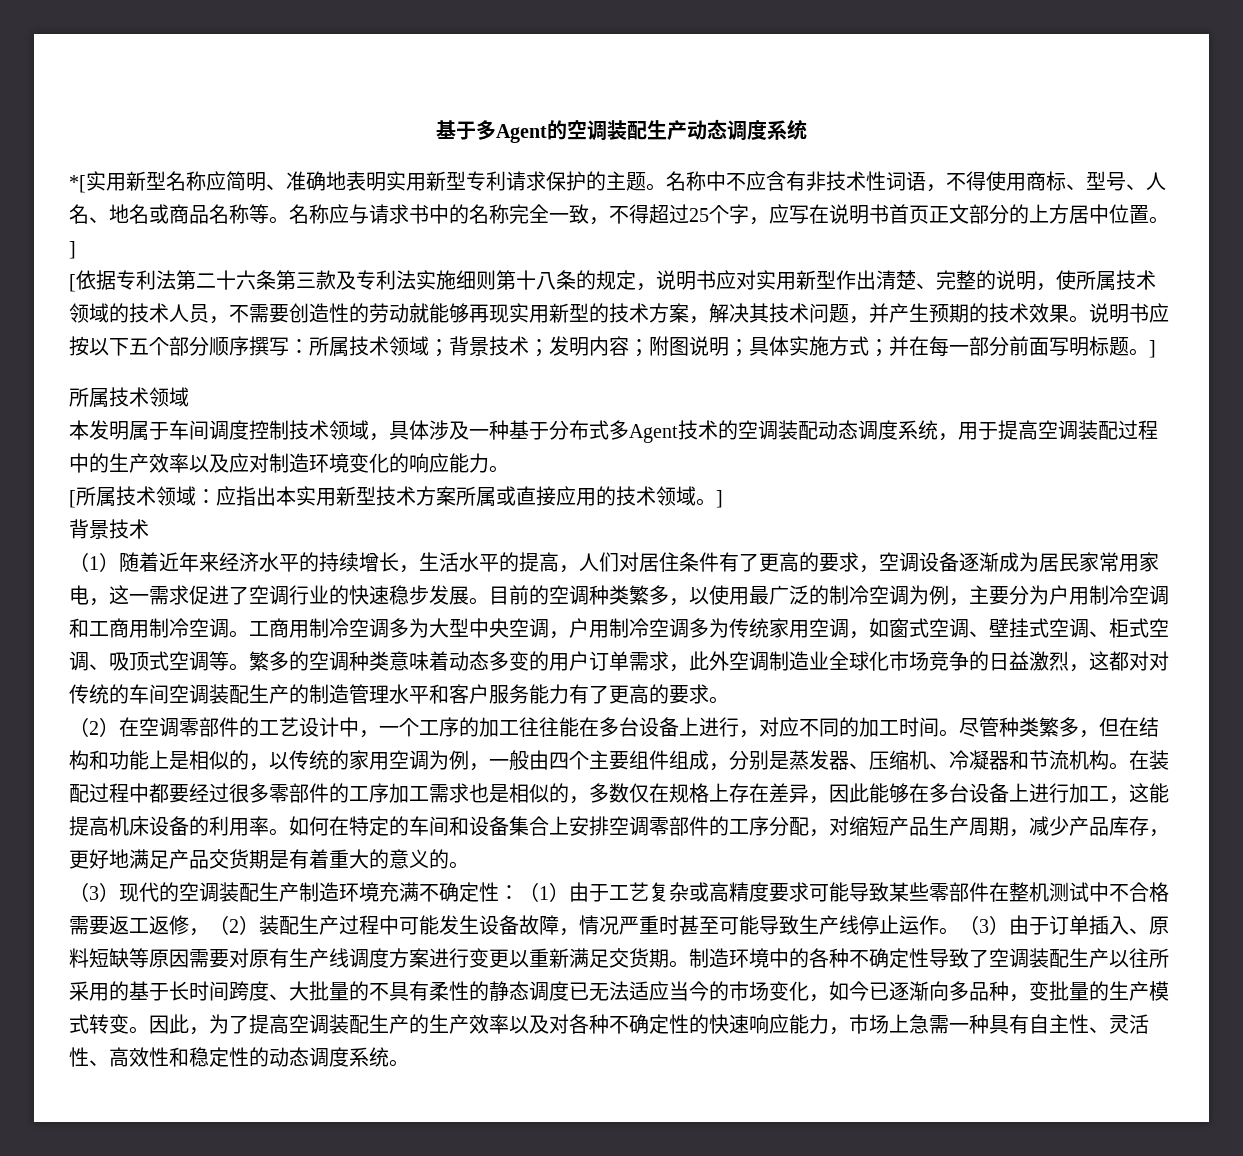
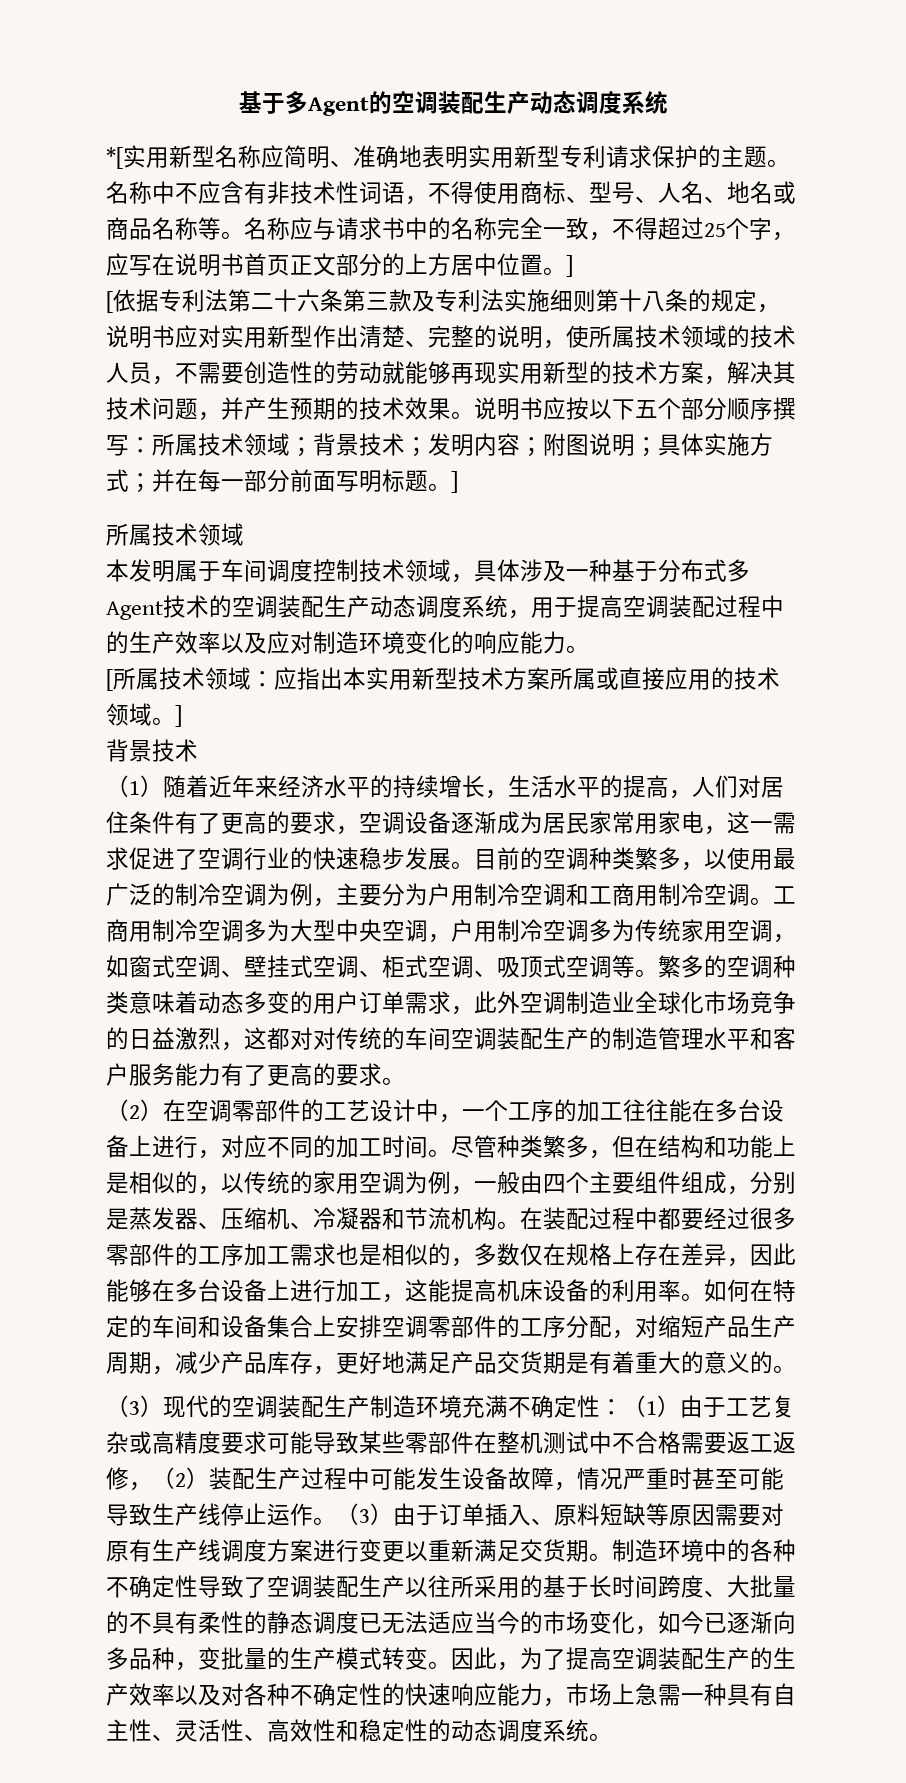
(818, 430) none -> [324,595,370,618] 生产

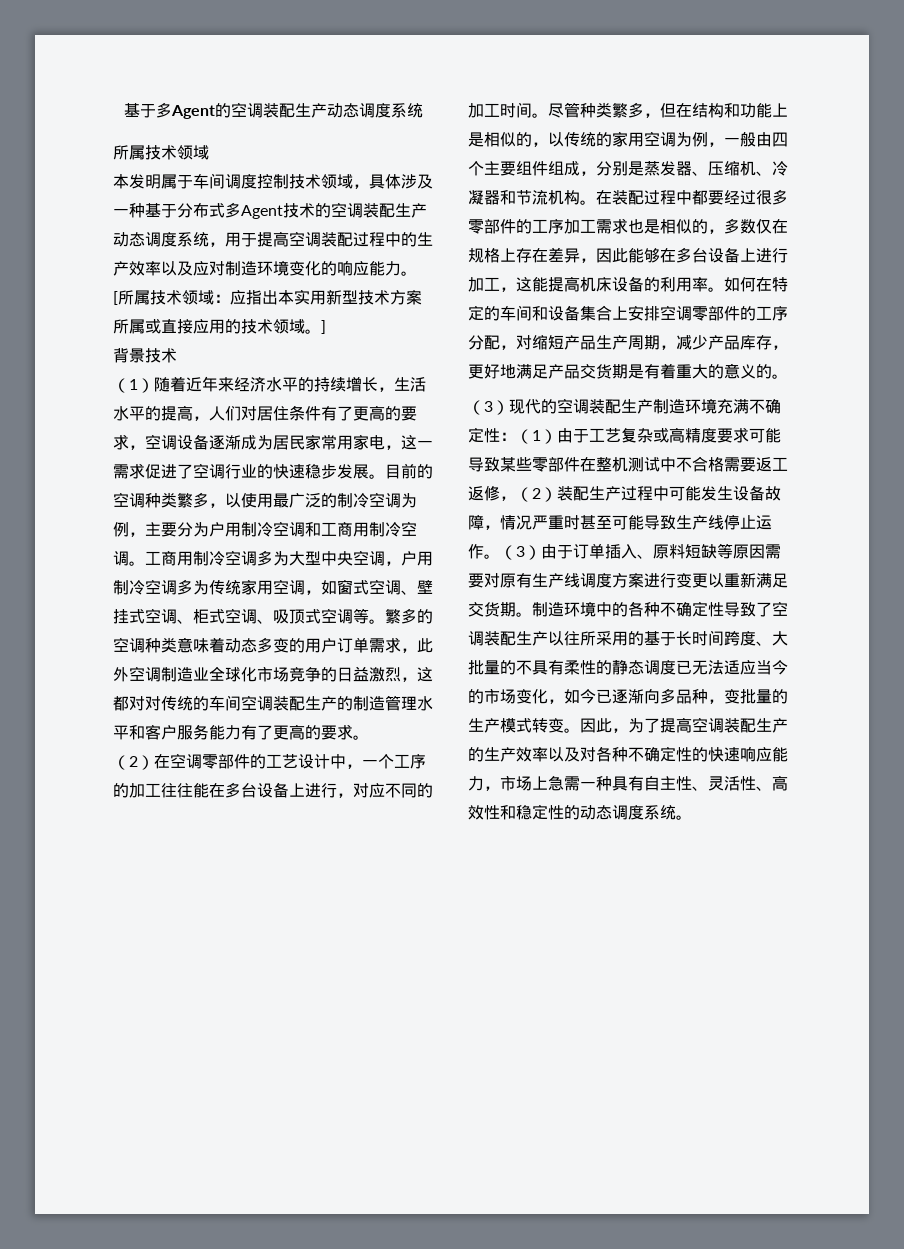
[106,145,790,169] [106,181,796,205] [106,217,795,241] [106,253,573,277] [106,289,780,313] [106,325,796,349] [106,361,796,385] [106,397,796,421] [106,433,773,457] [106,469,458,493] // *[实用新型名称应简明、准确地表明实用新型专利请求保护的主题。名称中不应含有非技术性词语，不得使用商标、型号、人名、地名或商品名称等。名称应与请求书中的名称完全一致，不得超过25个字，应写在说明书首页正文部分的上方居中位置。] // [依据专利法第二十六条第三款及专利法实施细则第十八条的规定，说明书应对实用新型作出清楚、完整的说明，使所属技术领域的技术人员，不需要创造性的劳动就能够再现实用新型的技术方案，解决其技术问题，并产生预期的技术效果。说明书应按以下五个部分顺序撰写：所属技术领域；背景技术；发明内容；附图说明；具体实施方式；并在每一部分前面写明标题。] -> (423, 110) none

